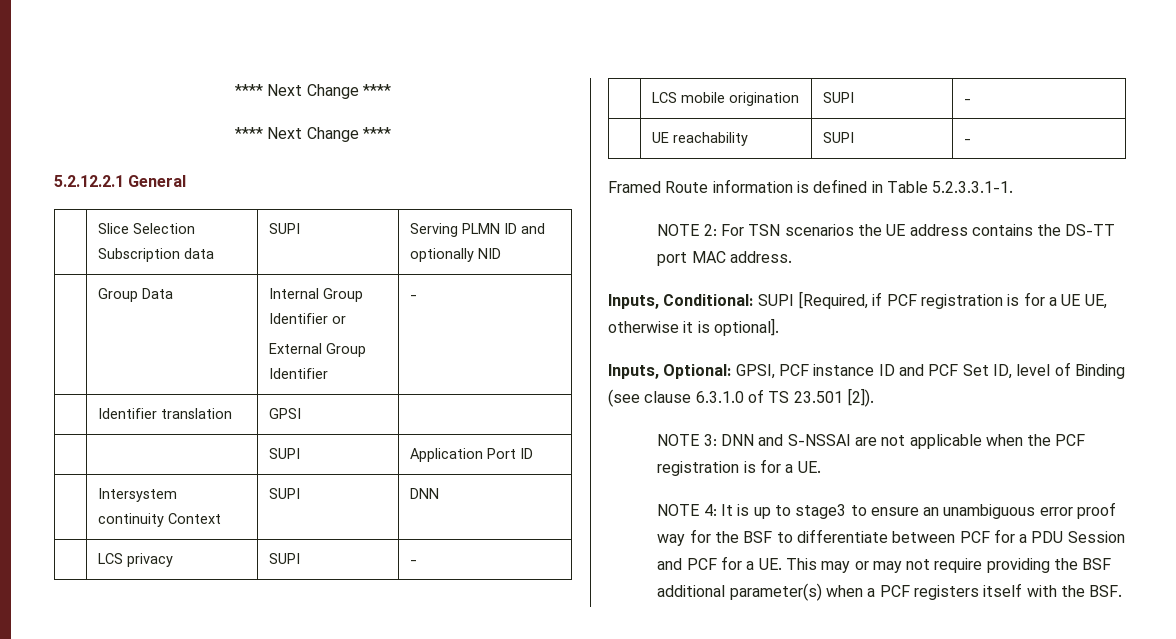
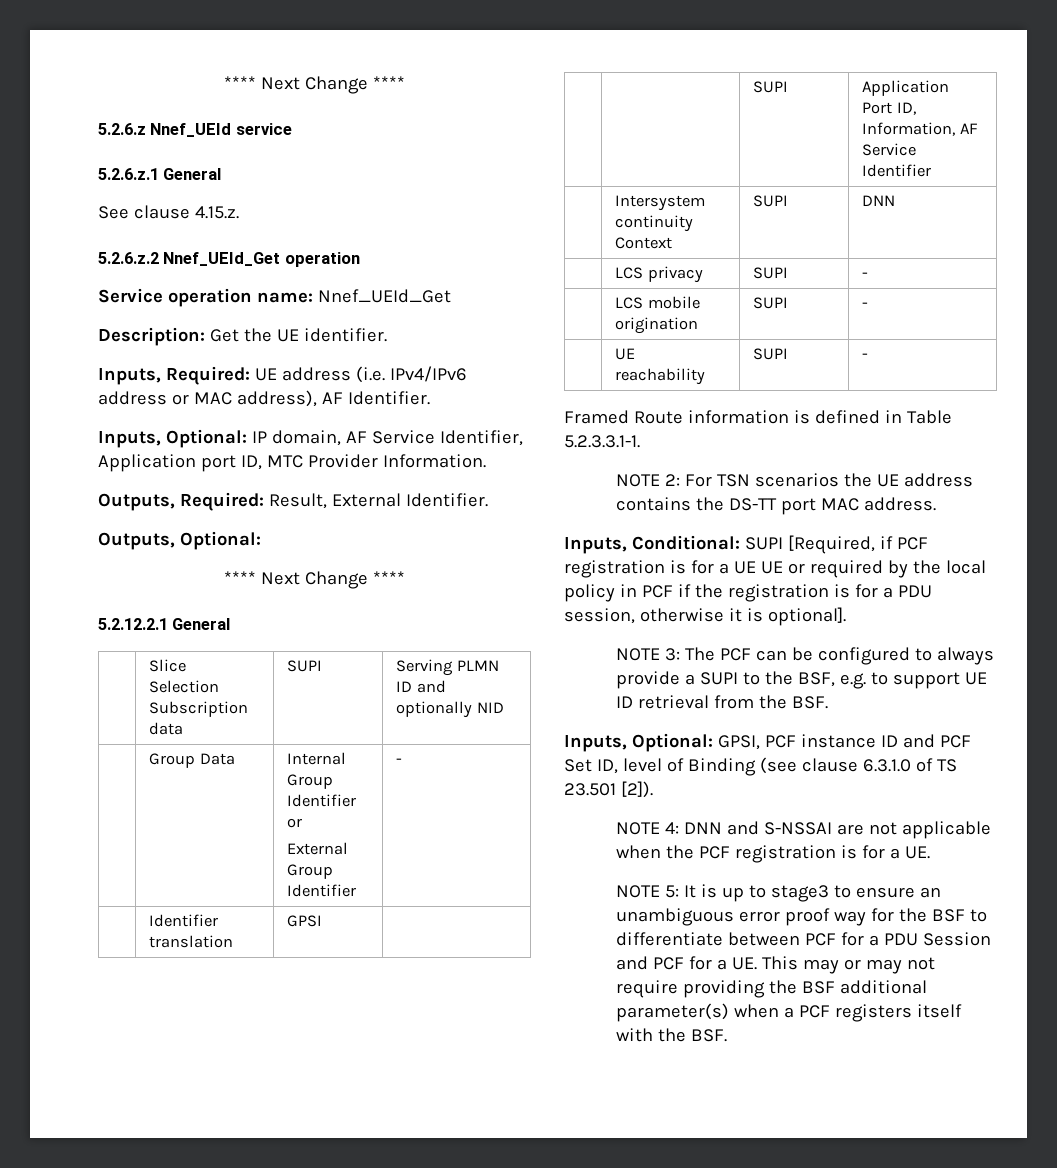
[235,84,391,99] **** Next Change **** -> [224,76,405,94] [98,123,292,137] [98,168,222,180] [98,205,239,219] [98,252,360,267] [98,288,451,307] [98,327,387,346] [98,366,467,385] [98,390,430,407] [98,429,523,448] [98,454,486,472] [98,492,488,511] [98,531,261,550] **** Next Change **** // 5.2.6.z Nnef_UEId service // 5.2.6.z.1 General // See clause 4.15.z. // 5.2.6.z.2 Nnef_UEId_Get operation // Service operation name: Nnef_UEId_Get // Description: Get the UE identifier. // Inputs, Required: UE address (i.e. IPv4/IPv6 address or MAC address), AF Identifier. // Inputs, Optional: IP domain, AF Service Identifier, Application port ID, MTC Provider Information. // Outputs, Required: Result, External Identifier. // Outputs, Optional:
[520,448,534,459] ID -> [896,102,916,115] [862,122,978,136] [862,143,917,156] [862,164,932,177] ID, Information, AF Service Identifier
[1084,294,1107,309] [608,318,779,336] UE, otherwise it is optional]. -> [760,560,986,578] [564,584,932,602] [564,607,846,626] [615,647,994,665] [615,671,987,689] [615,695,828,709] UE or required by the local policy in PCF if the registration is for a PDU session, otherwise it is optional]. // NOTE 3: The PCF can be configured to always provide a SUPI to the BSF, e.g. to support UE ID retrieval from the BSF.
[703,434,717,446] 3: -> [664,822,679,834] 4:
[703,504,717,516] 4: -> [664,885,679,898] 5:

